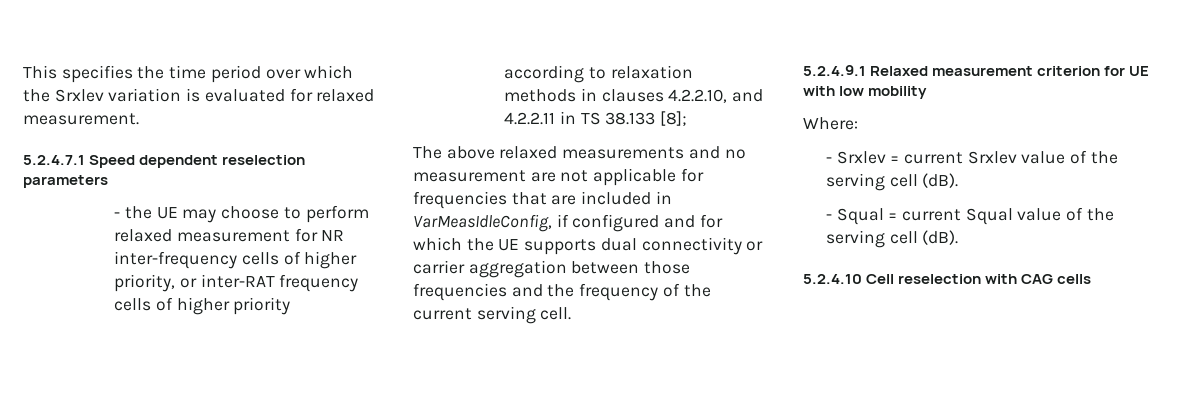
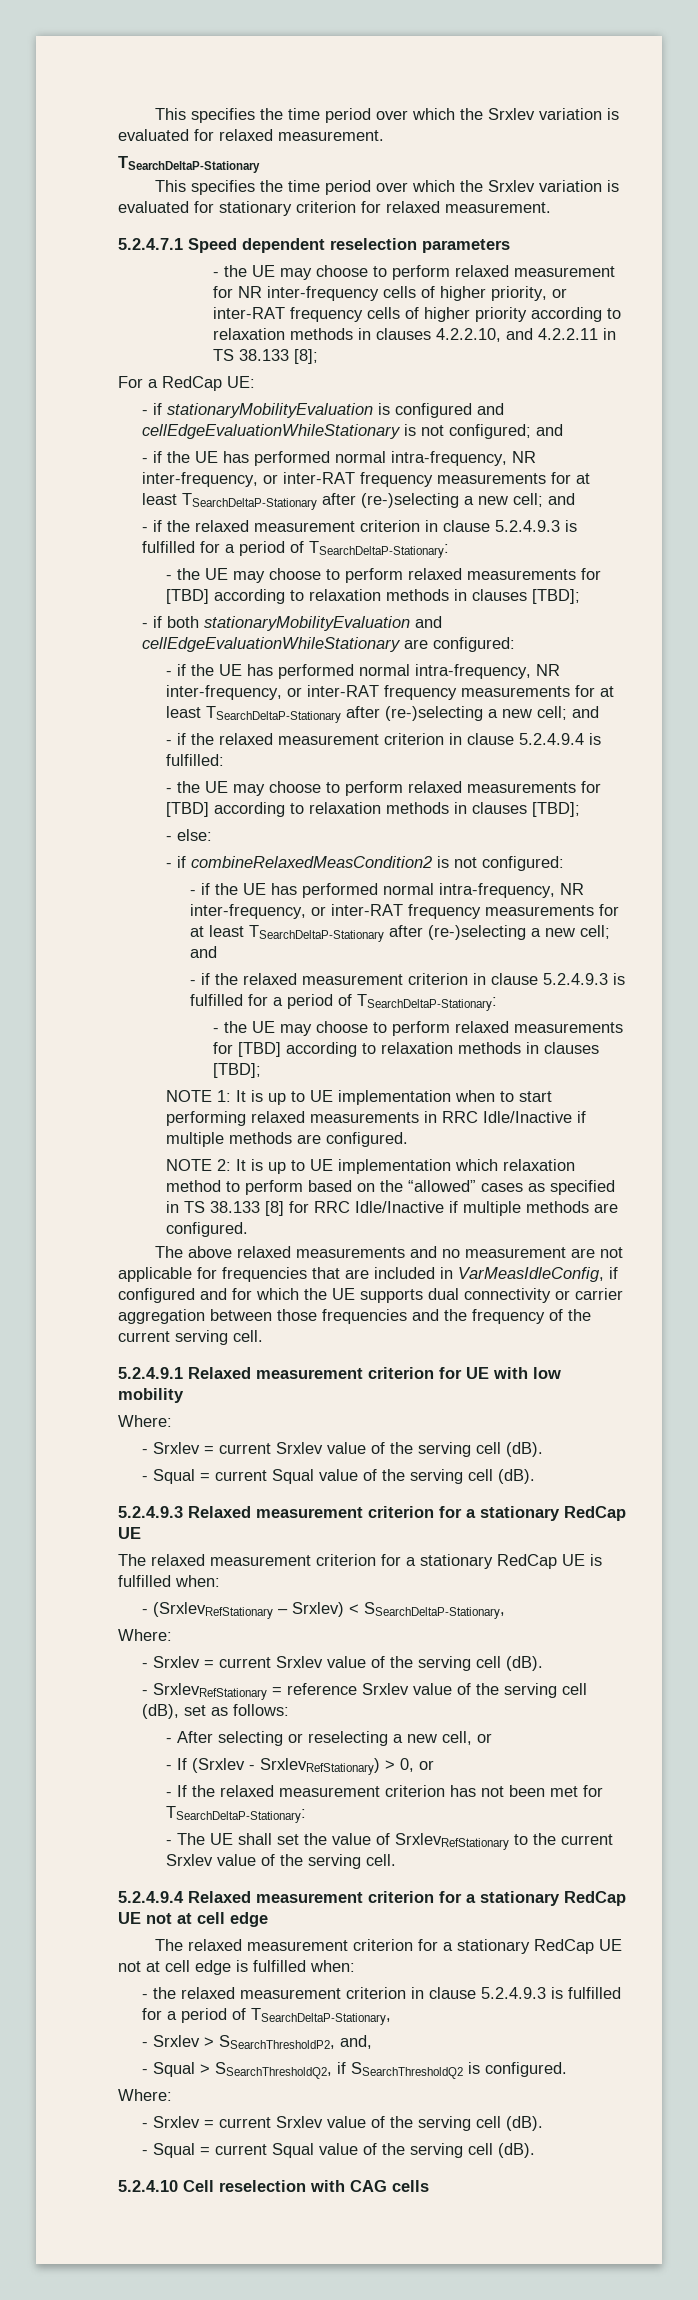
(139, 119) none -> [118,156,260,173] [154,180,619,195] [118,201,551,216] // TSearchDeltaP-Stationary // This specifies the time period over which the Srxlev variation is evaluated for stationary criterion for relaxed measurement.
(688, 118) none -> [118,376,255,391] [141,403,504,418] [141,424,563,439] [141,451,536,466] [141,472,590,487] [141,493,575,510] [141,520,577,532] [141,541,449,558] [165,568,601,583] [165,589,580,604] [141,616,442,631] [141,637,515,652] [165,664,560,679] [165,685,614,700] [165,706,599,723] [165,733,601,745] [165,754,224,766] [165,781,601,796] [165,802,580,817] [165,829,212,841] [165,856,564,871] [189,883,584,898] [189,904,619,919] [189,925,610,942] [189,946,217,958] [189,973,625,985] [189,994,497,1011] [213,1021,624,1036] [213,1042,600,1057] [213,1063,262,1078] [165,1090,552,1105] [165,1111,586,1126] [165,1132,408,1147] [165,1159,575,1174] [165,1180,615,1195] [165,1201,618,1216] [165,1222,248,1237] // For a RedCap UE: // - if stationaryMobilityEvaluation is configured and cellEdgeEvaluationWhileStationary is not configured; and // - if the UE has performed normal intra-frequency, NR inter-frequency, or inter-RAT frequency measurements for at least TSearchDeltaP-Stationary after (re-)selecting a new cell; and // - if the relaxed measurement criterion in clause 5.2.4.9.3 is fulfilled for a period of TSearchDeltaP-Stationary: // - the UE may choose to perform relaxed measurements for [TBD] according to relaxation methods in clauses [TBD]; // - if both stationaryMobilityEvaluation and cellEdgeEvaluationWhileStationary are configured: // - if the UE has performed normal intra-frequency, NR inter-frequency, or inter-RAT frequency measurements for at least TSearchDeltaP-Stationary after (re-)selecting a new cell; and // - if the relaxed measurement criterion in clause 5.2.4.9.4 is fulfilled: // - the UE may choose to perform relaxed measurements for [TBD] according to relaxation methods in clauses [TBD]; // - else: // - if combineRelaxedMeasCondition2 is not configured: // - if the UE has performed normal intra-frequency, NR inter-frequency, or inter-RAT frequency measurements for at least TSearchDeltaP-Stationary after (re-)selecting a new cell; and // - if the relaxed measurement criterion in clause 5.2.4.9.3 is fulfilled for a period of TSearchDeltaP-Stationary: // - the UE may choose to perform relaxed measurements for [TBD] according to relaxation methods in clauses [TBD]; // NOTE 1: It is up to UE implementation when to start performing relaxed measurements in RRC Idle/Inactive if multiple methods are configured. // NOTE 2: It is up to UE implementation which relaxation method to perform based on the “allowed” cases as specified in TS 38.133 [8] for RRC Idle/Inactive if multiple methods are configured.
(959, 237) none -> [118,1506,626,1521] [118,1527,141,1539] [118,1554,602,1569] [118,1575,220,1587] [141,1602,505,1619] [118,1629,172,1641] [141,1656,543,1671] [141,1683,587,1700] [141,1704,289,1719] [165,1731,492,1746] [165,1758,434,1775] [165,1785,603,1797] [165,1806,306,1823] [165,1833,613,1850] [165,1854,396,1869] [118,1891,626,1906] [118,1912,268,1927] [154,1939,622,1954] [118,1960,355,1975] [141,1987,621,1999] [141,2008,391,2025] [141,2035,372,2049] [141,2062,567,2079] [118,2089,172,2101] [141,2116,543,2131] [141,2143,535,2158] // 5.2.4.9.3 Relaxed measurement criterion for a stationary RedCap UE // The relaxed measurement criterion for a stationary RedCap UE is fulfilled when: // - (SrxlevRefStationary – Srxlev) < SSearchDeltaP-Stationary, // Where: // - Srxlev = current Srxlev value of the serving cell (dB). // - SrxlevRefStationary = reference Srxlev value of the serving cell (dB), set as follows: // - After selecting or reselecting a new cell, or // - If (Srxlev - SrxlevRefStationary) > 0, or // - If the relaxed measurement criterion has not been met for TSearchDeltaP-Stationary: // - The UE shall set the value of SrxlevRefStationary to the current Srxlev value of the serving cell. // 5.2.4.9.4 Relaxed measurement criterion for a stationary RedCap UE not at cell edge // The relaxed measurement criterion for a stationary RedCap UE not at cell edge is fulfilled when: // - the relaxed measurement criterion in clause 5.2.4.9.3 is fulfilled for a period of TSearchDeltaP-Stationary, // - Srxlev > SSearchThresholdP2, and, // - Squal > SSearchThresholdQ2, if SSearchThresholdQ2 is configured. // Where: // - Srxlev = current Srxlev value of the serving cell (dB). // - Squal = current Squal value of the serving cell (dB).

